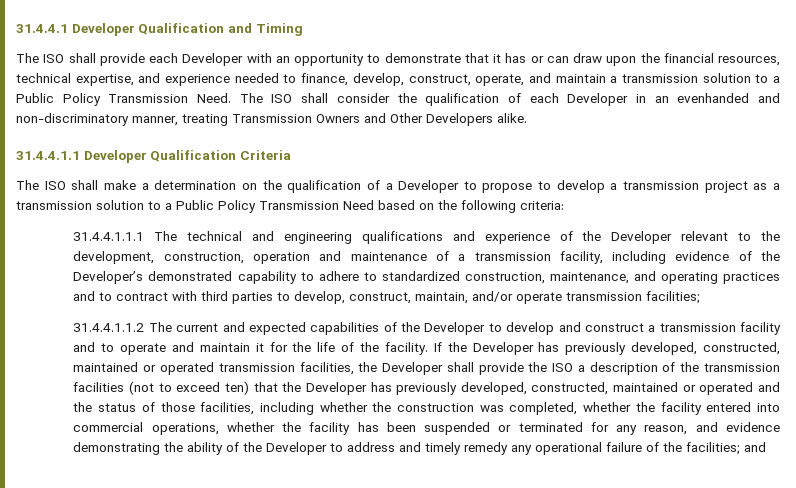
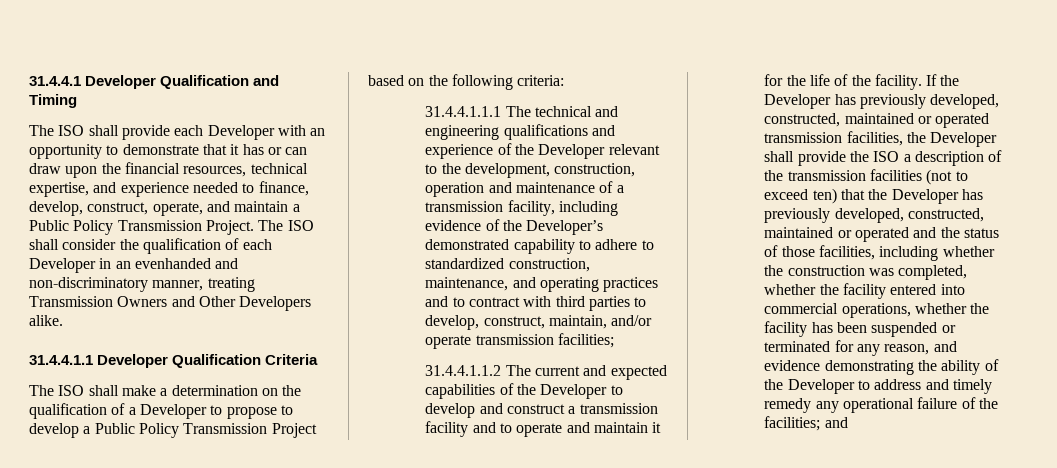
[621,73,780,83] [16,93,232,106] transmission solution to a Public Policy Transmission Need. -> [29,220,254,235] Public Policy Transmission Project.
[623,181,780,193] [16,200,374,213] transmission project as a transmission solution to a Public Policy Transmission Need -> [94,423,317,438] Public Policy Transmission Project

